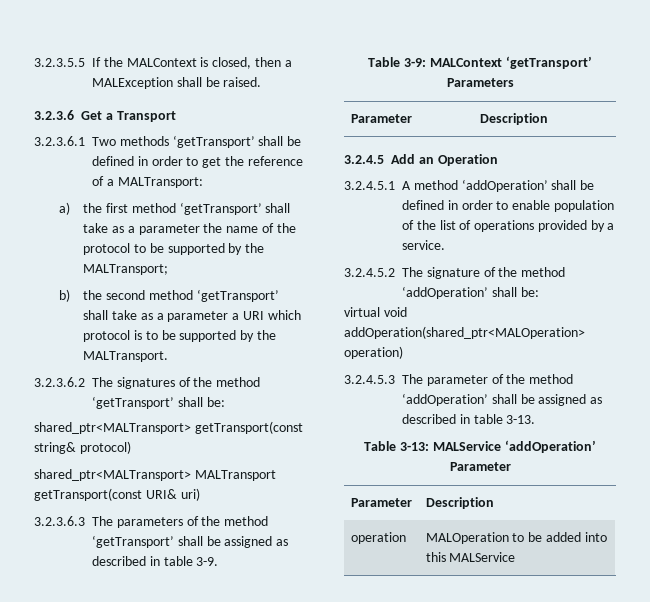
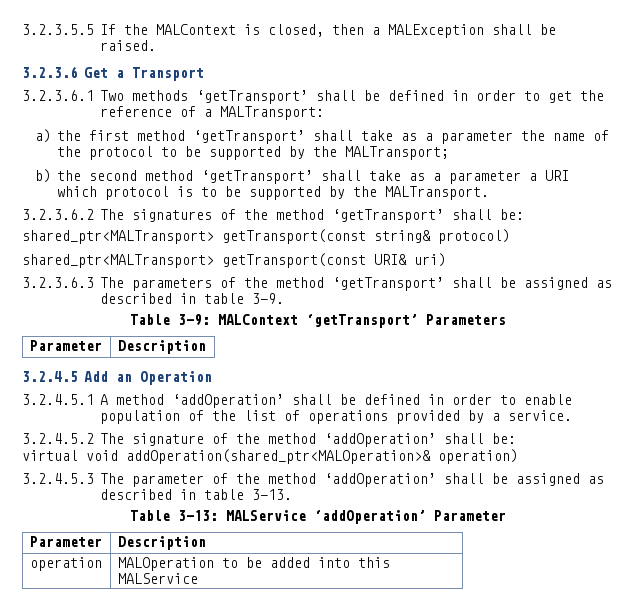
[194,470,276,481] MALTransport -> (214, 261) none
[344,326,585,339] addOperation(shared_ptr<MALOperation> -> [126,449,431,464] addOperation(shared_ptr<MALOperation>&

